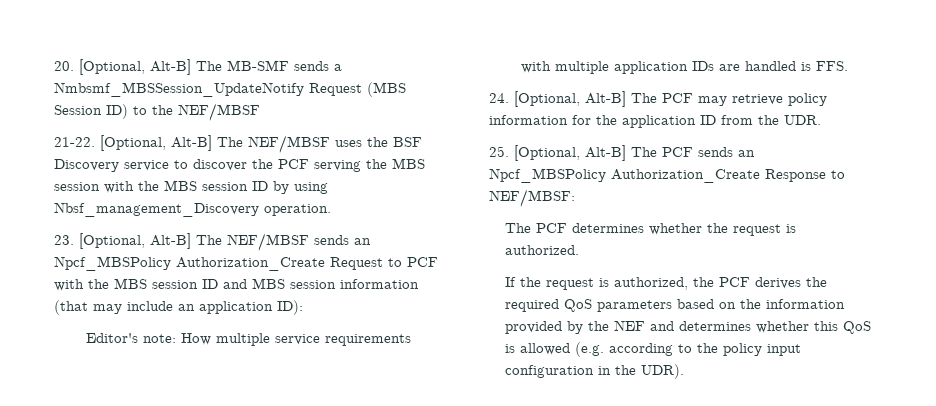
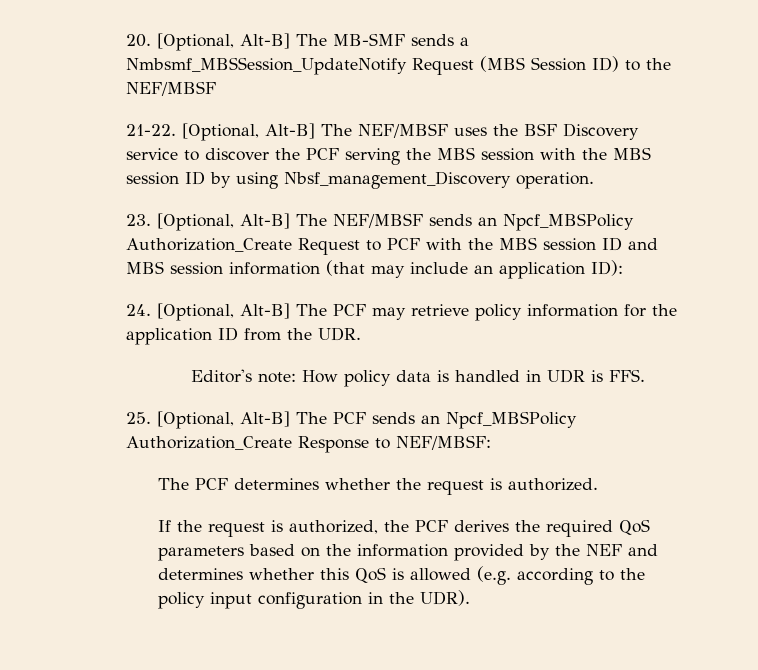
[85,333,411,346] [520,61,848,74] // Editor's note: How multiple service requirements with multiple application IDs are handled is FFS. -> (623, 268) none
(821, 120) none -> [191,369,646,387] // Editor's note: How policy data is handled in UDR is FFS.

